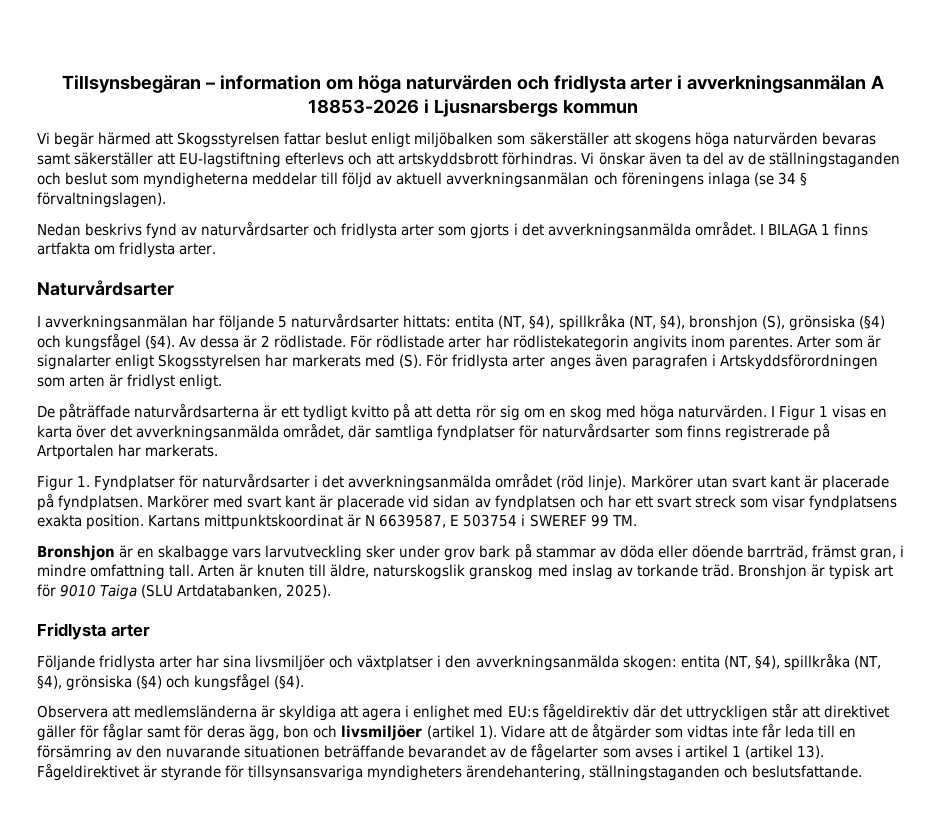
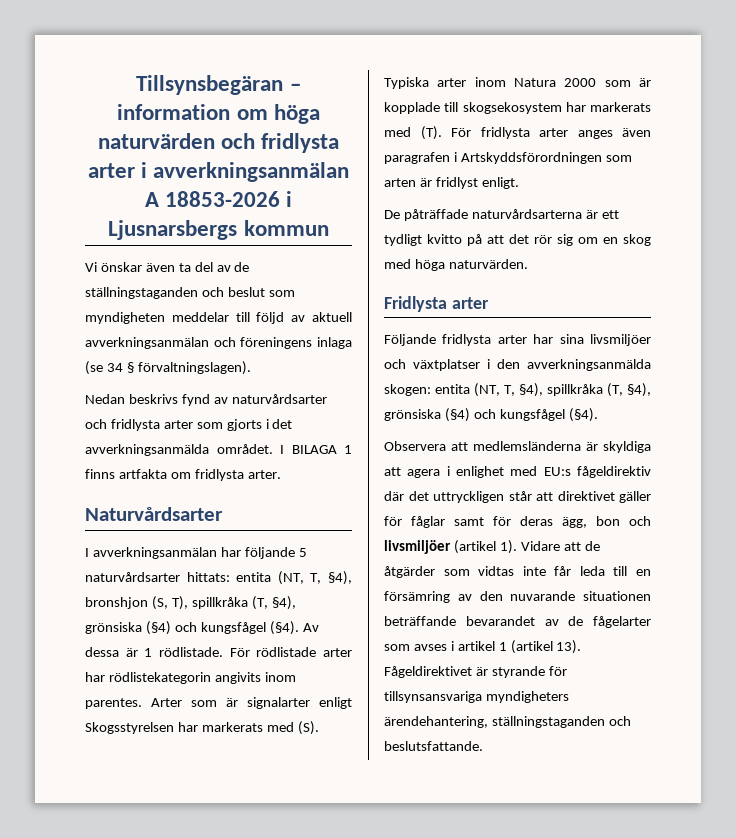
[54,132,876,148] [37,152,595,168] begär härmed att Skogsstyrelsen fattar beslut enligt miljöbalken som säkerställer att skogens höga naturvärden bevaras samt säkerställer att EU-lagstiftning efterlevs och att artskyddsbrott förhindras. Vi -> (97, 267) none
[143,172,249,188] myndigheterna -> [85,312,165,324] myndigheten
[529,313,785,331] §4), spillkråka (NT, §4), bronshjon (S), -> [310,571,352,585] [85,596,296,610] T, §4), bronshjon (S, T), spillkråka (T, §4),
[261,335,271,347] 2 -> [144,648,153,657] 1
(423, 361) none -> [384,77,651,89] [384,102,651,114] [384,126,442,140] Typiska arter inom Natura 2000 som är kopplade till skogsekosystem har markerats med (T).
[436,405,472,418] detta -> [509,234,529,244] det
[770,405,888,421] [37,423,830,441] [37,444,219,460] [37,473,889,491] [37,493,897,511] [37,514,637,530] [37,543,904,561] [37,564,893,580] [37,584,332,600] I Figur 1 visas en karta över det avverkningsanmälda området, där samtliga fyndplatser för naturvårdsarter som finns registrerade på Artportalen har markerats. // Figur 1. Fyndplatser för naturvårdsarter i det avverkningsanmälda området (röd linje). Markörer utan svart kant är placerade på fyndplatsen. Markörer med svart kant är placerade vid sidan av fyndplatsen och har ett svart streck som visar fyndplatsens exakta position. Kartans mittpunktskoordinat är N 6639587, E 503754 i SWEREF 99 TM. // Bronshjon är en skalbagge vars larvutveckling sker under grov bark på stammar av döda eller döende barrträd, främst gran, i mindre omfattning tall. Arten är knuten till äldre, naturskogslik granskog med inslag av torkande träd. Bronshjon är typisk art för 9010 Taiga (SLU Artdatabanken, 2025). -> (528, 264) none
[754,653,881,671] §4), spillkråka (NT, -> [504,383,623,397] T, §4), spillkråka (T,

